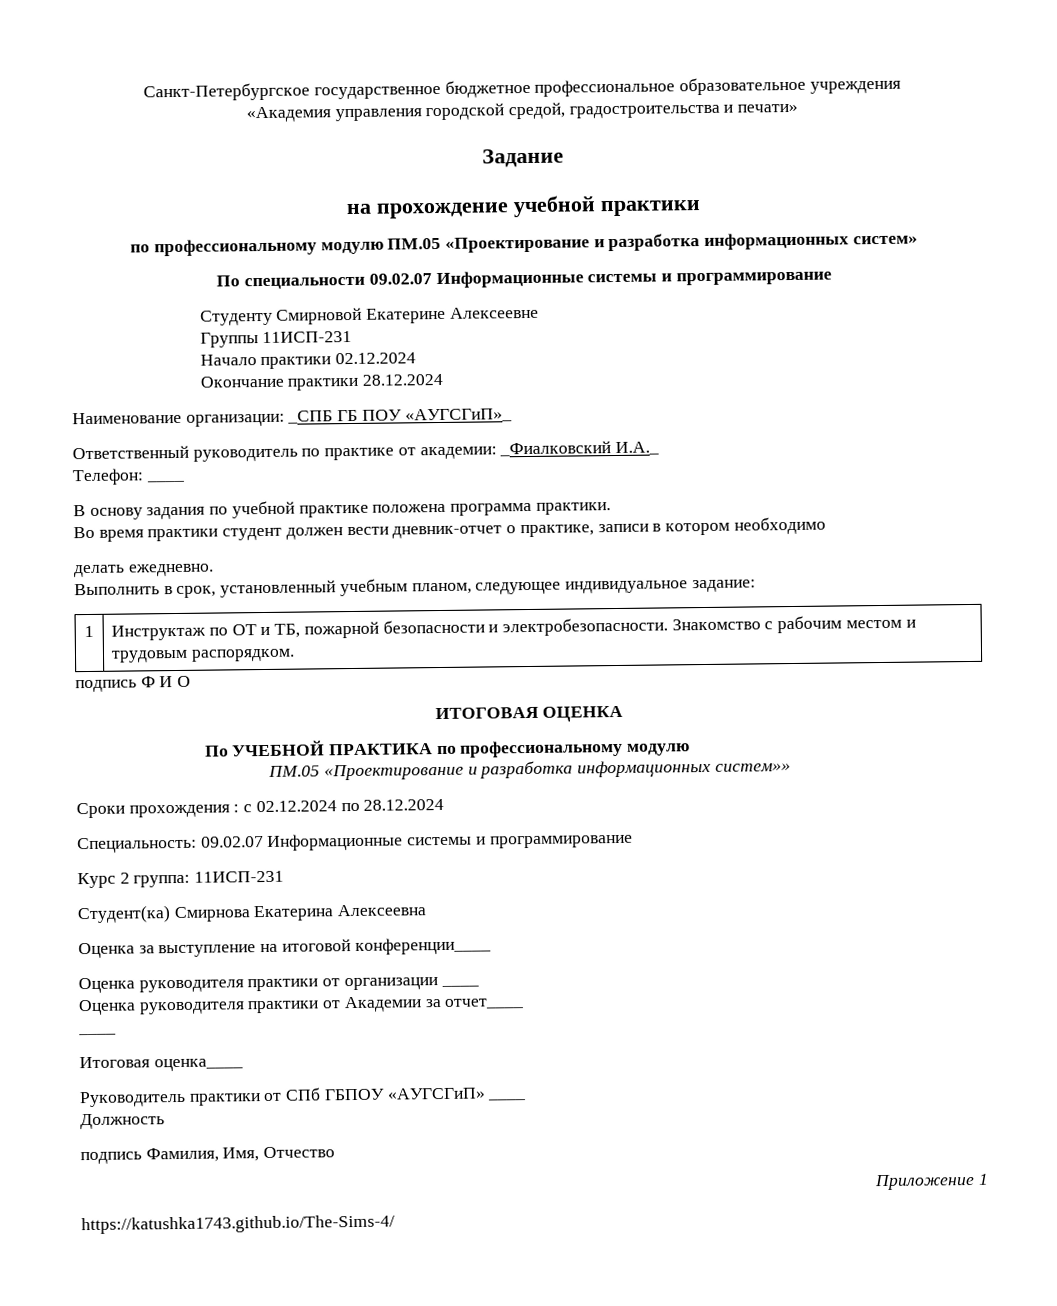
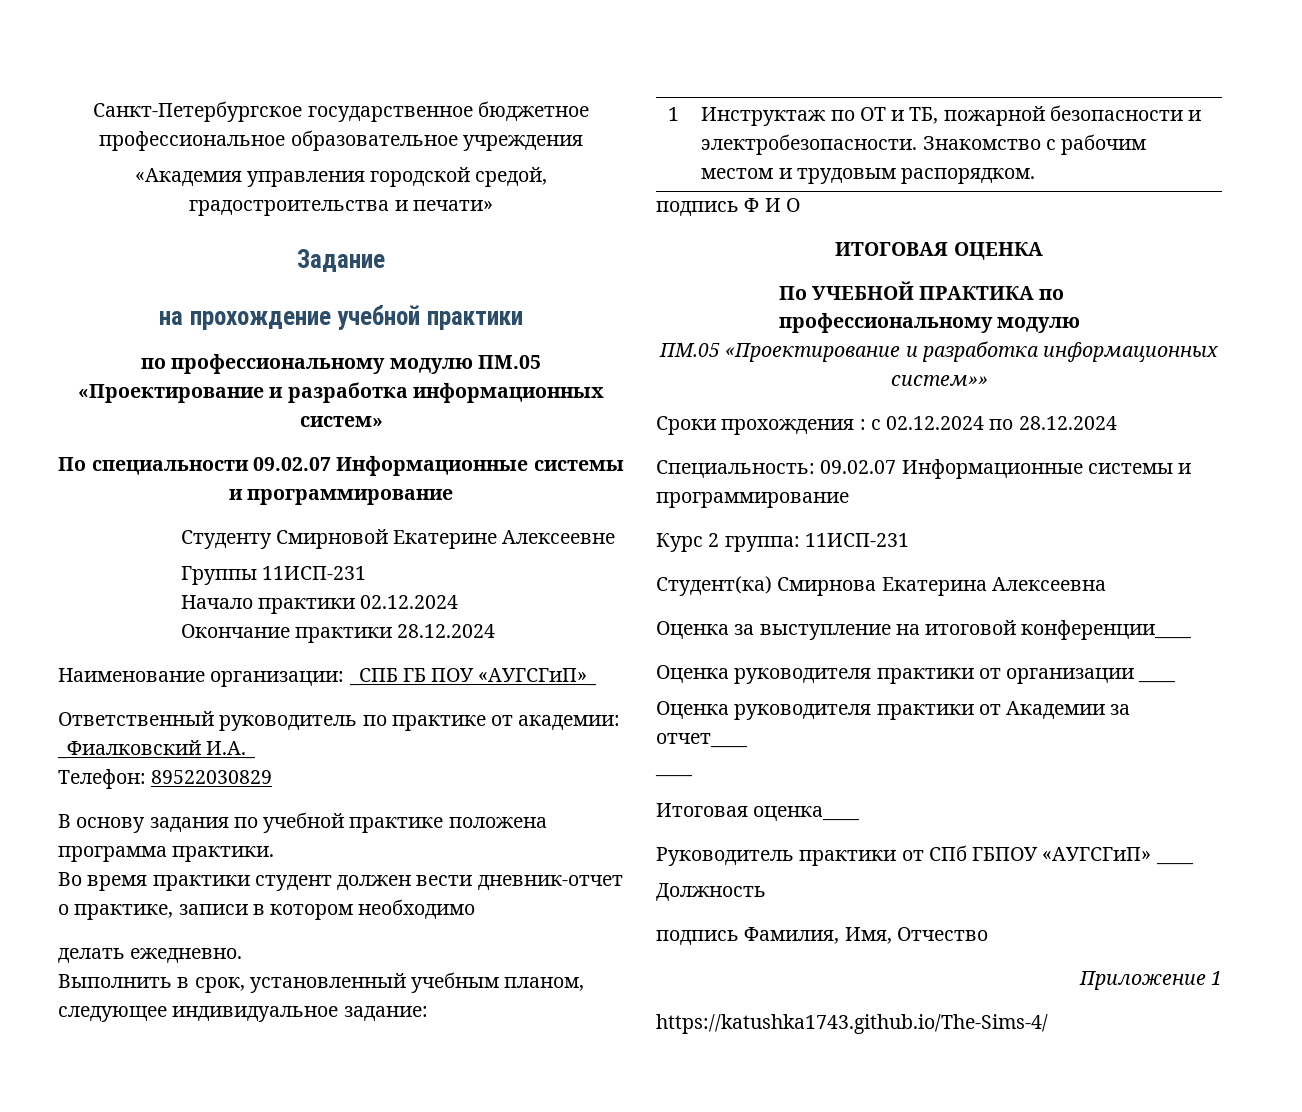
[146,479,185,483] ____ -> [151,770,273,784] 89522030829

